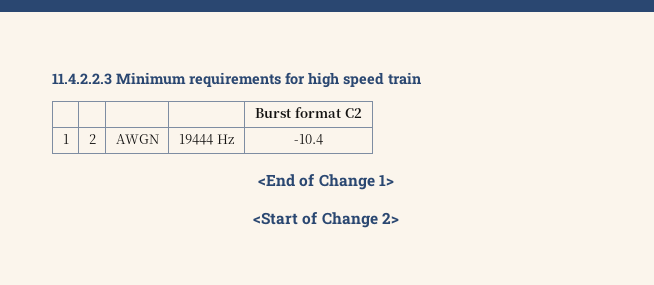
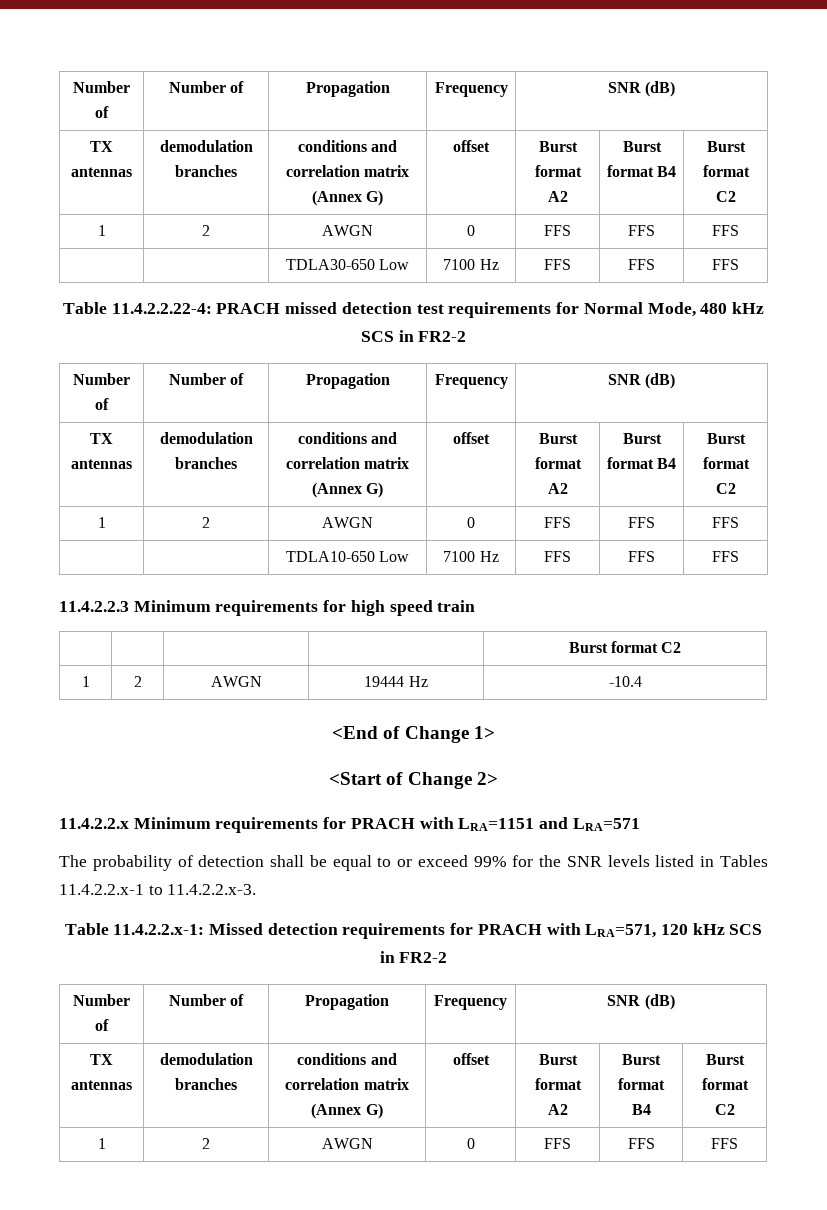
(52, 79) none -> [73,81,130,93] [95,106,109,118] [168,81,245,93] [305,81,390,97] [434,82,508,97] [607,81,676,97] [90,141,113,152] [71,167,132,177] [159,140,253,152] [175,165,237,177] [297,140,398,152] [285,165,410,177] [311,190,384,206] [453,140,490,152] [538,141,578,152] [534,165,582,177] [547,191,568,202] [622,141,662,152] [606,165,677,177] [706,141,746,152] [702,165,750,177] [715,191,736,202] [97,225,106,236] [202,225,210,236] [322,225,373,236] [467,225,475,236] [544,225,571,236] [628,225,655,236] [712,225,739,236] [285,259,410,270] [443,259,499,270] [544,259,571,270] [628,259,655,270] [712,259,739,270] [63,302,764,318] [360,330,467,342] [73,373,130,385] [95,398,109,410] [168,373,245,385] [305,373,390,389] [434,374,508,389] [607,373,676,389] [90,433,113,444] [71,459,132,469] [159,432,253,444] [175,457,237,469] [297,432,398,444] [285,457,410,469] [311,482,384,498] [453,432,490,444] [538,433,578,444] [534,457,582,469] [547,483,568,494] [622,433,662,444] [606,457,677,469] [706,433,746,444] [702,457,750,469] [715,483,736,494] [97,517,106,528] [202,517,210,528] [322,517,373,528] [467,517,475,528] [544,517,571,528] [628,517,655,528] [712,517,739,528] [285,551,410,562] [443,551,499,562] [544,551,571,562] [628,551,655,562] [712,551,739,562] Number of | Number of | Propagation | Frequency | SNR (dB) // TX antennas | demodulation branches | conditions and correlation matrix (Annex G) | offset | Burst format A2 | Burst format B4 | Burst format C2 // 1 | 2 | AWGN | 0 | FFS | FFS | FFS // | | TDLA30-650 Low | 7100 Hz | FFS | FFS | FFS // Table 11.4.2.2.22-4: PRACH missed detection test requirements for Normal Mode, 480 kHz SCS in FR2-2 // Number of | Number of | Propagation | Frequency | SNR (dB) // TX antennas | demodulation branches | conditions and correlation matrix (Annex G) | offset | Burst format A2 | Burst format B4 | Burst format C2 // 1 | 2 | AWGN | 0 | FFS | FFS | FFS // | | TDLA10-650 Low | 7100 Hz | FFS | FFS | FFS //
(399, 218) none -> [59,817,640,833] [59,855,768,871] [59,884,257,895] [64,923,763,939] [379,951,448,963] [73,994,130,1006] [95,1019,109,1031] [168,994,245,1006] [305,994,389,1010] [434,995,507,1010] [607,994,675,1010] [90,1054,113,1065] [71,1080,132,1090] [159,1053,253,1065] [175,1078,237,1090] [297,1053,397,1065] [285,1078,409,1090] [311,1103,383,1119] [452,1053,490,1065] [538,1054,578,1065] [534,1078,582,1090] [547,1104,568,1115] [622,1054,661,1065] [618,1078,665,1090] [631,1104,651,1115] [705,1054,745,1065] [701,1078,749,1090] [714,1104,735,1115] [97,1138,106,1149] [202,1138,210,1149] [321,1138,373,1149] [466,1138,475,1149] [544,1138,571,1149] [627,1138,655,1149] [711,1138,738,1149] // 11.4.2.2.x Minimum requirements for PRACH with LRA=1151 and LRA=571 // The probability of detection shall be equal to or exceed 99% for the SNR levels listed in Tables 11.4.2.2.x-1 to 11.4.2.2.x-3. // Table 11.4.2.2.x-1: Missed detection requirements for PRACH with LRA=571, 120 kHz SCS in FR2-2 // Number of | Number of | Propagation | Frequency | SNR (dB) // TX antennas | demodulation branches | conditions and correlation matrix (Annex G) | offset | Burst format A2 | Burst format B4 | Burst format C2 // 1 | 2 | AWGN | 0 | FFS | FFS | FFS

